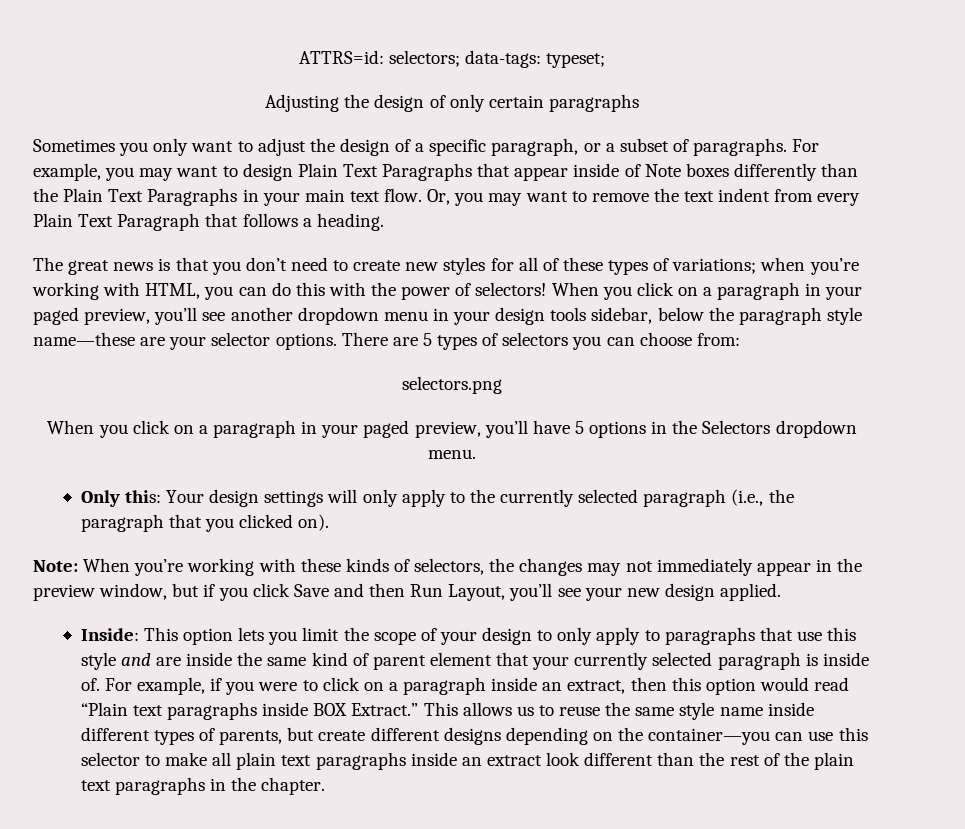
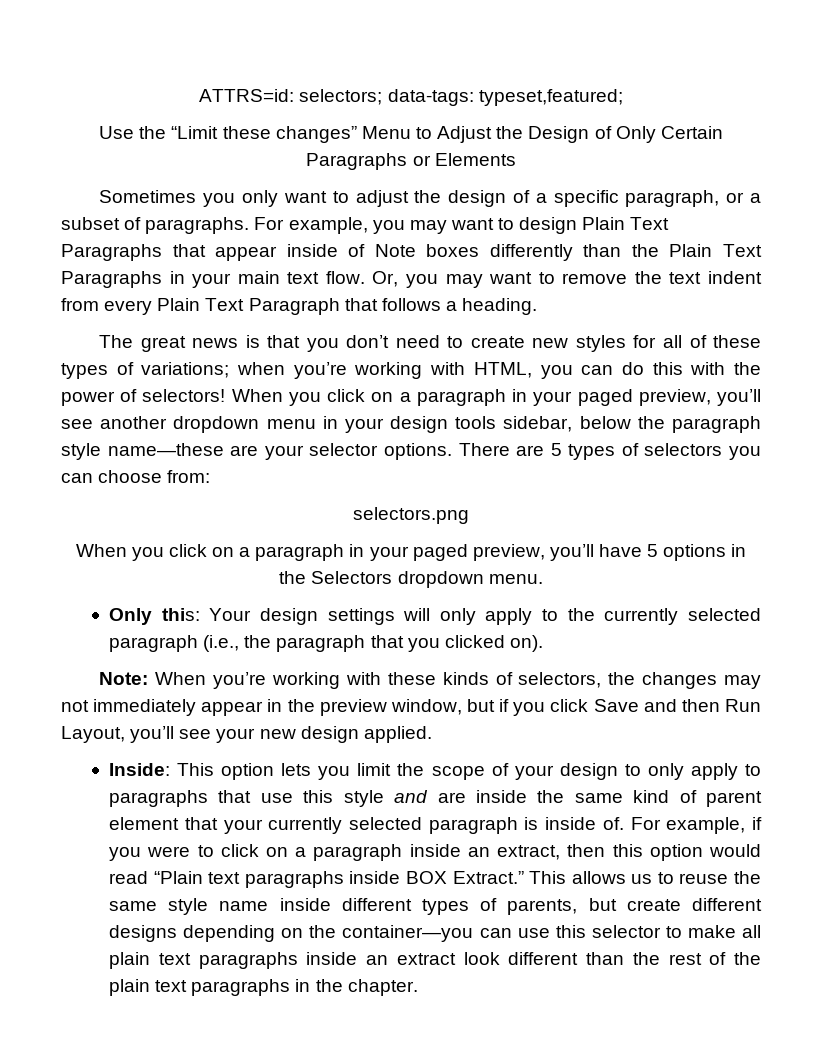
[546,53,606,68] [265,94,639,112] typeset; // Adjusting the design of only certain paragraphs -> [478,89,623,106] [99,126,723,143] [306,153,516,170] typeset,featured; // Use the “Limit these changes” Menu to Adjust the Design of Only Certain Paragraphs or Elements

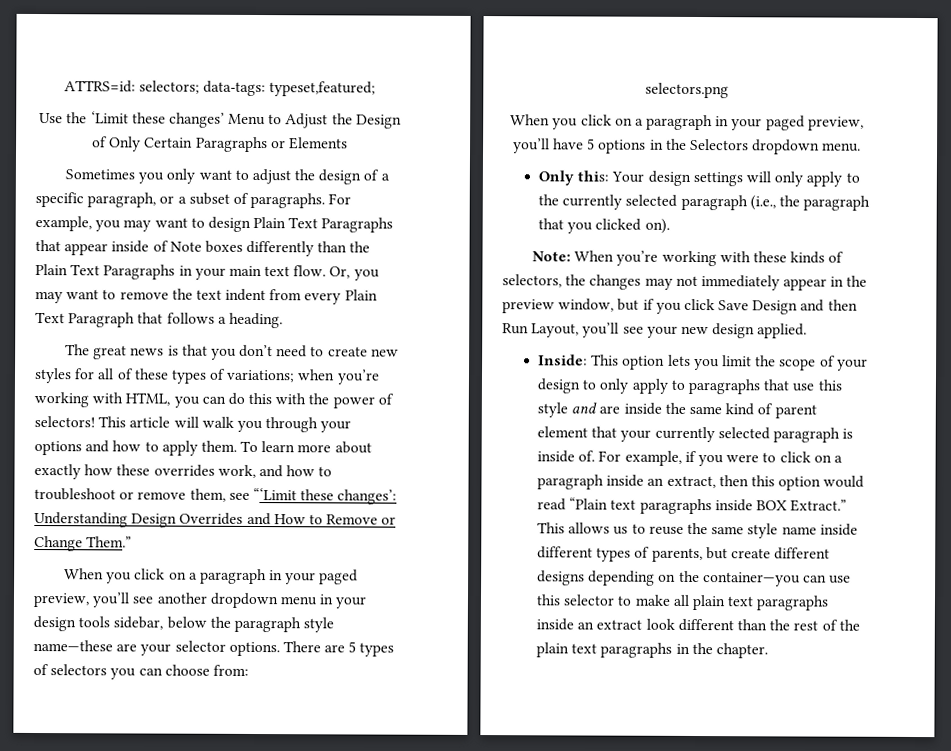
[171,126,357,143] “Limit these changes” -> [90,111,225,128] ‘Limit these changes’
(226, 395) none -> [98,416,352,433] [34,440,372,456] [34,464,333,480] [34,487,398,505] [34,511,397,528] [34,535,133,552] This article will walk you through your options and how to apply them. To learn more about exactly how these overrides work, and how to troubleshoot or remove them, see “‘Limit these changes’: Understanding Design Overrides and How to Remove or Change Them.” //
(639, 705) none -> [752,300,799,315] Design

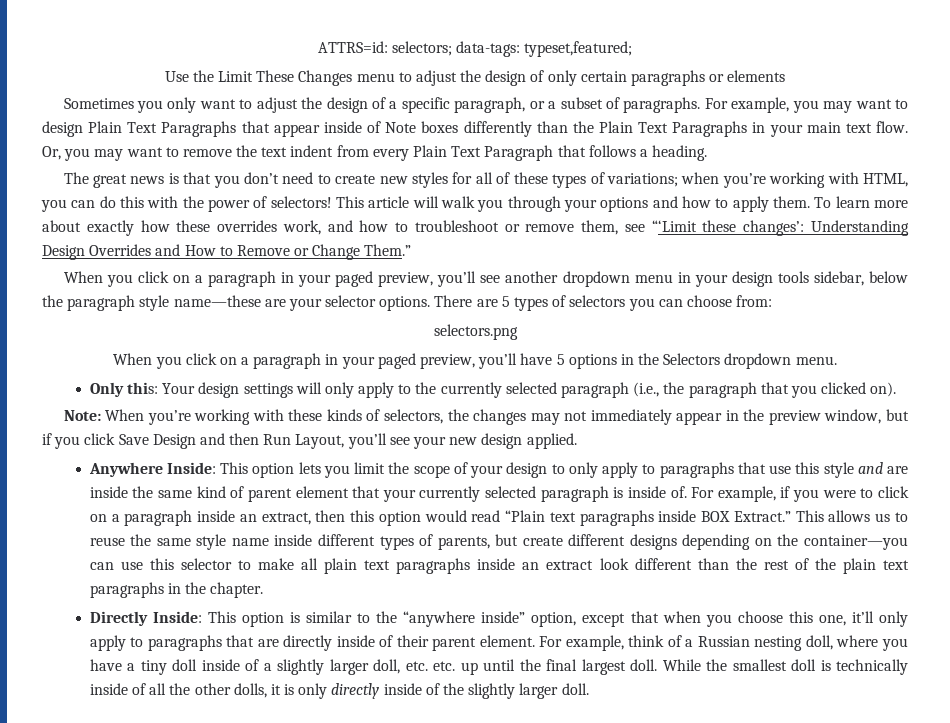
[90,111,402,129] [92,136,348,153] ‘Limit these changes’ Menu to Adjust the Design of Only Certain Paragraphs or Elements -> [217,70,786,86] Limit These Changes menu to adjust the design of only certain paragraphs or elements
(808, 331) none -> [88,462,163,477] Anywhere
(769, 651) none -> [89,611,909,627] [89,635,908,651] [89,659,908,675] [89,683,589,699] // Directly Inside: This option is similar to the “anywhere inside” option, except that when you choose this one, it’ll only apply to paragraphs that are directly inside of their parent element. For example, think of a Russian nesting doll, where you have a tiny doll inside of a slightly larger doll, etc. etc. up until the final largest doll. While the smallest doll is technically inside of all the other dolls, it is only directly inside of the slightly larger doll.

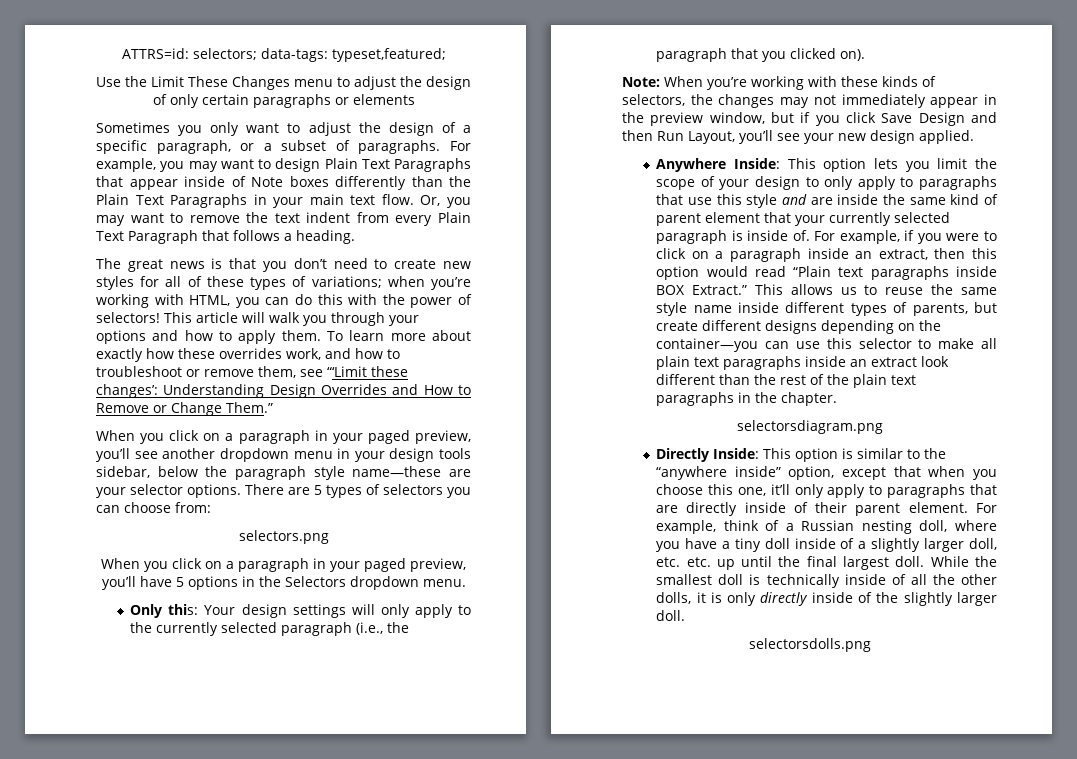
(264, 590) none -> [736,420,883,434] // selectorsdiagram.png
(589, 689) none -> [748,638,871,652] // selectorsdolls.png

